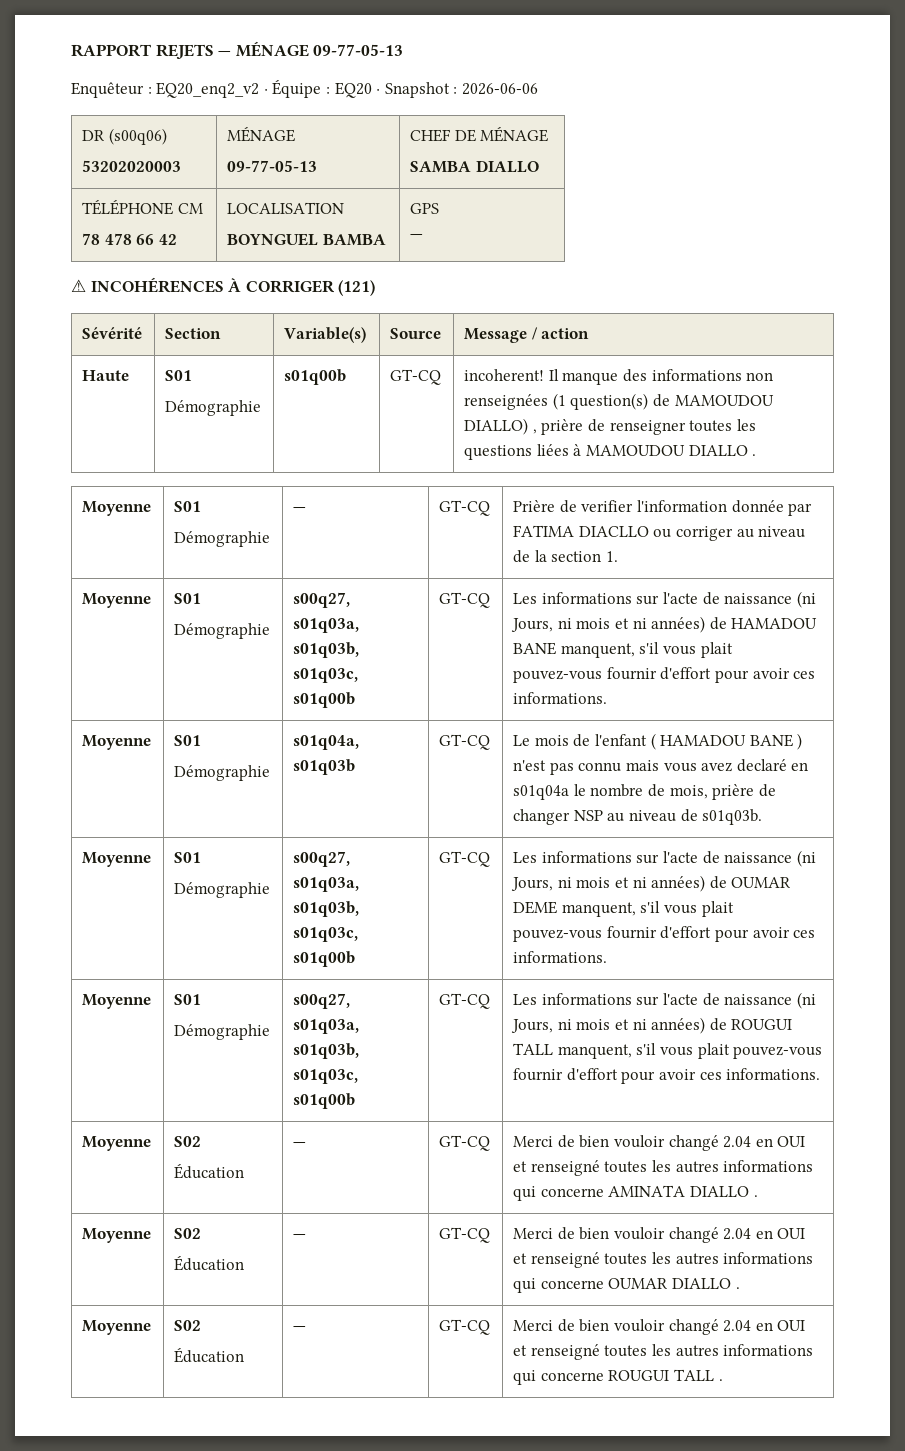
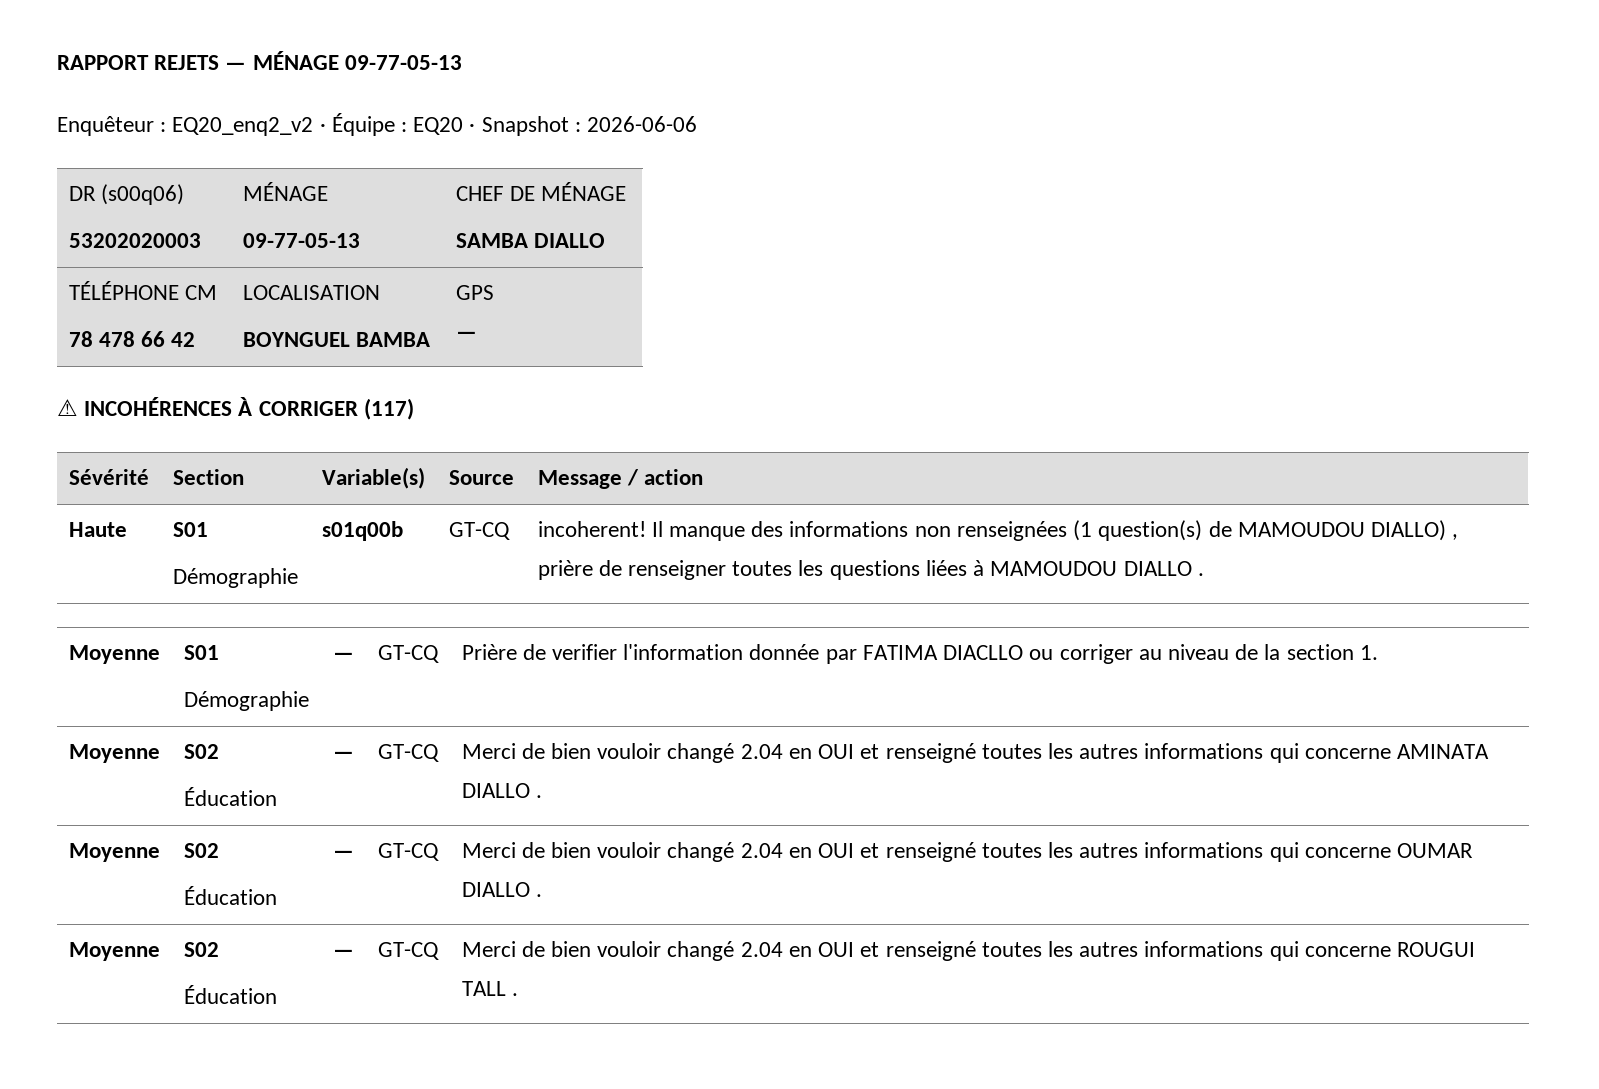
[338,280,376,296] (121) -> [363,398,414,420] (117)
[82,593,152,608] [174,593,202,604] [174,623,271,639] [293,592,351,608] [293,618,360,633] [293,642,360,658] [293,668,359,683] [293,692,356,708] [439,592,491,608] [513,591,816,608] [511,616,818,633] [513,642,733,658] [513,667,816,683] [513,692,608,704] [82,735,152,750] [174,735,202,746] [174,765,271,781] [293,735,360,750] [293,759,356,775] [439,734,491,750] [513,733,803,750] [513,759,809,775] [513,784,776,800] [513,809,763,825] [82,852,152,867] [174,852,202,863] [174,882,271,898] [293,851,351,867] [293,877,360,892] [293,901,360,917] [293,927,359,942] [293,951,356,967] [439,851,491,867] [513,850,816,867] [511,875,792,892] [513,901,734,917] [513,926,816,942] [513,951,608,963] [82,994,152,1009] [174,994,202,1005] [174,1024,271,1040] [293,993,351,1009] [293,1019,360,1034] [293,1043,360,1059] [293,1069,359,1084] [293,1093,356,1109] [439,993,491,1009] [513,992,816,1009] [511,1017,793,1034] [513,1043,823,1059] [513,1068,821,1084] // Moyenne | S01 // Démographie | s00q27, s01q03a, s01q03b, s01q03c, s01q00b | GT-CQ | Les informations sur l'acte de naissance (ni Jours, ni mois et ni années) de HAMADOU BANE manquent, s'il vous plait pouvez-vous fournir d'effort pour avoir ces informations. // Moyenne | S01 // Démographie | s01q04a, s01q03b | GT-CQ | Le mois de l'enfant ( HAMADOU BANE ) n'est pas connu mais vous avez declaré en s01q04a le nombre de mois, prière de changer NSP au niveau de s01q03b. // Moyenne | S01 // Démographie | s00q27, s01q03a, s01q03b, s01q03c, s01q00b | GT-CQ | Les informations sur l'acte de naissance (ni Jours, ni mois et ni années) de OUMAR DEME manquent, s'il vous plait pouvez-vous fournir d'effort pour avoir ces informations. // Moyenne | S01 // Démographie | s00q27, s01q03a, s01q03b, s01q03c, s01q00b | GT-CQ | Les informations sur l'acte de naissance (ni Jours, ni mois et ni années) de ROUGUI TALL manquent, s'il vous plait pouvez-vous fournir d'effort pour avoir ces informations. -> (1378, 652) none

